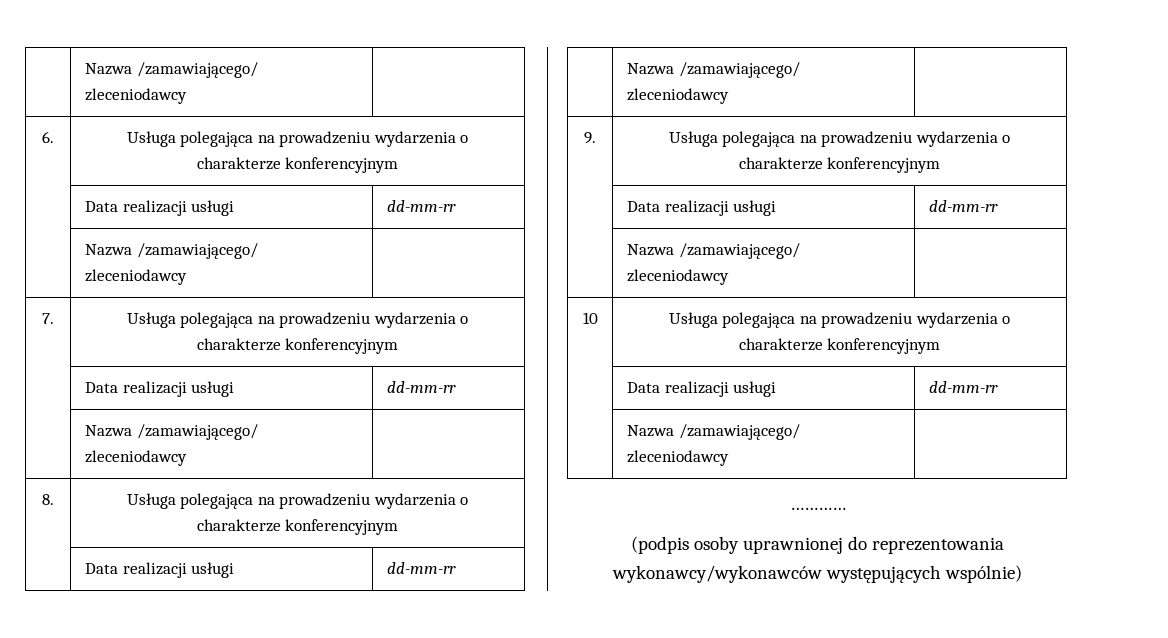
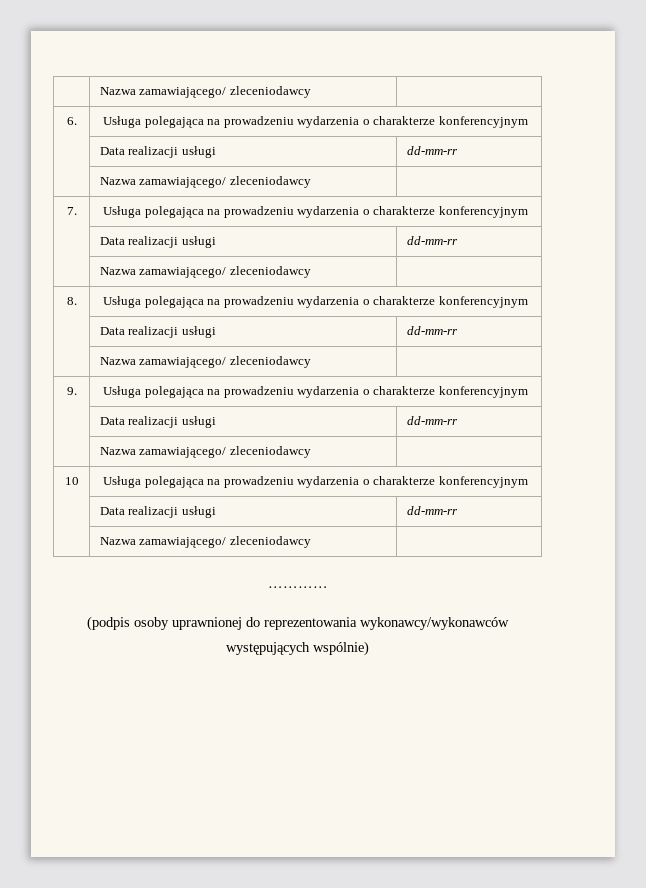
[84,62,258,78] | Nazwa /zamawiającego/ -> [99,87,227,98] | Nazwa zamawiającego/
[136,243,258,259] /zamawiającego/ -> [139,177,227,188] zamawiającego/
[136,424,258,440] /zamawiającego/ -> [139,267,227,278] zamawiającego/
[678,62,800,78] /zamawiającego/ -> [139,357,227,368] zamawiającego/
[678,243,800,259] /zamawiającego/ -> [139,447,227,458] zamawiającego/
[678,424,800,440] /zamawiającego/ -> [139,537,227,548] zamawiającego/

